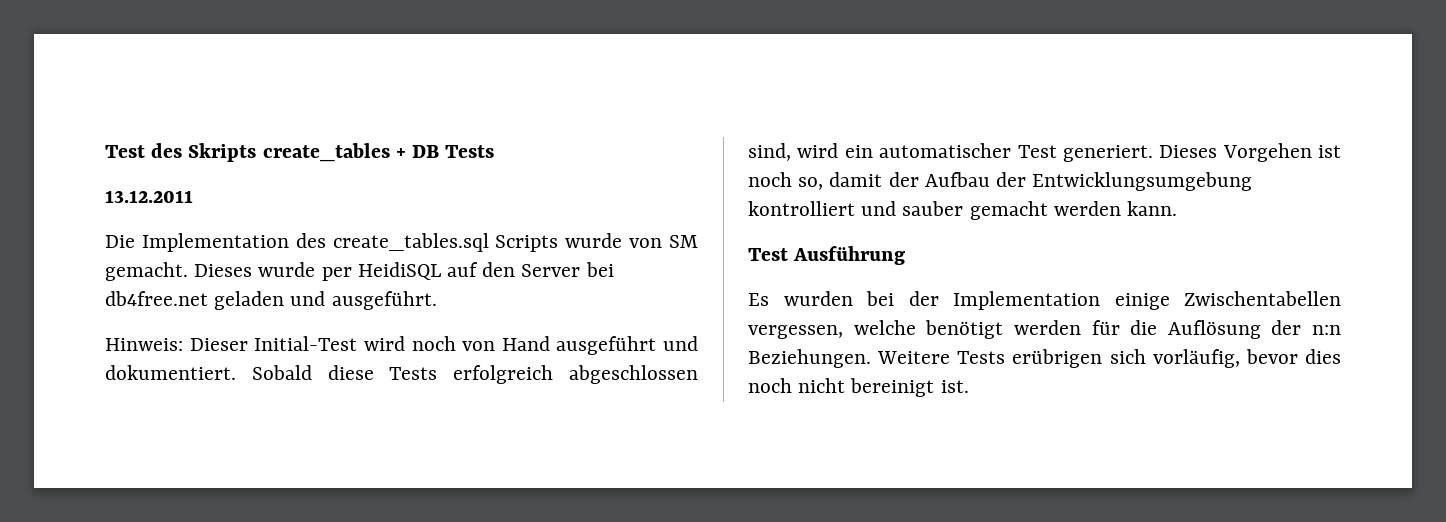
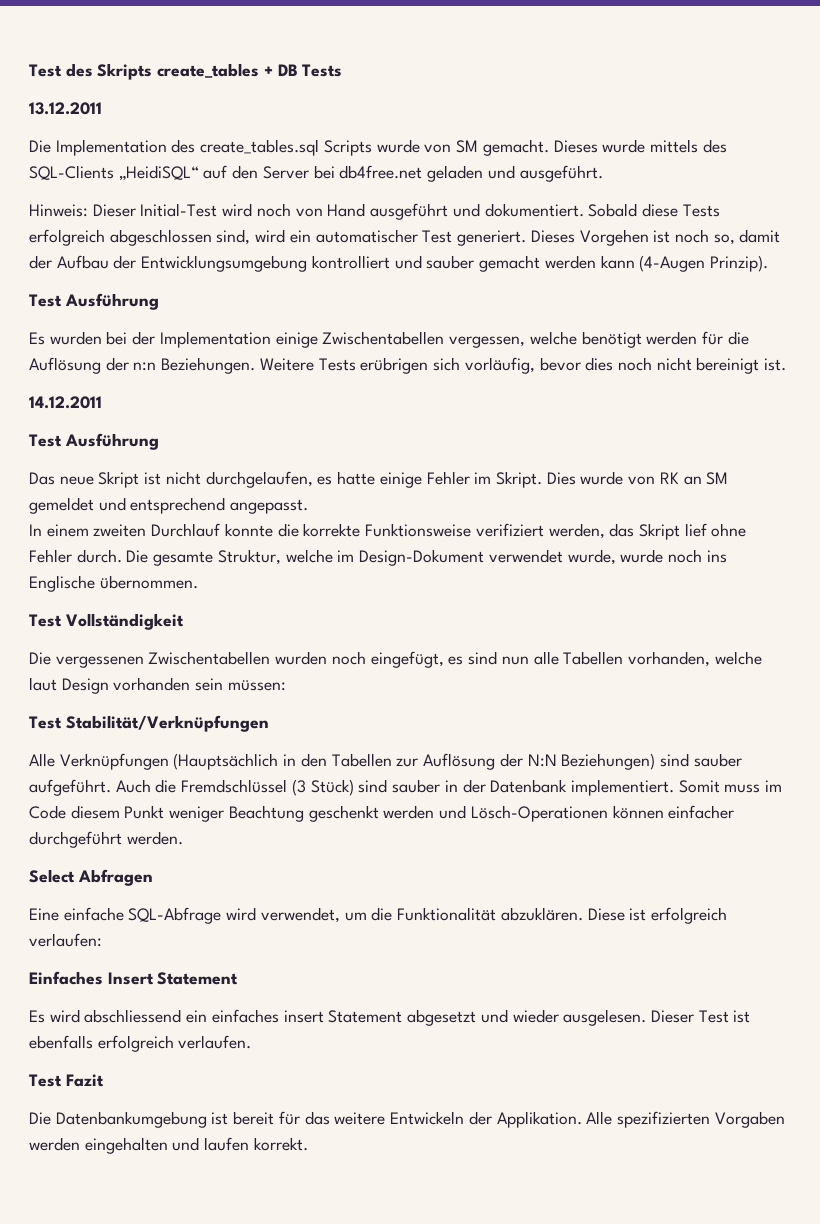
[321,262,441,281] per HeidiSQL -> [649,139,727,153] [29,165,199,181] mittels des SQL-Clients „HeidiSQL“
[1127,201,1178,216] kann. -> [600,255,768,272] kann (4-Augen Prinzip).
(969, 386) none -> [29,396,102,409] [29,433,159,450] [29,471,729,488] [29,497,309,514] [29,523,747,540] [29,549,727,566] [29,575,198,592] [29,613,184,630] [29,651,762,668] [29,677,286,694] [29,715,269,732] [29,753,742,770] [29,779,783,796] [29,805,735,822] [29,831,183,848] [29,869,153,886] [29,907,727,924] [29,933,102,947] [29,971,239,985] [29,1009,751,1026] [29,1035,252,1052] [29,1074,104,1087] [29,1111,785,1128] [29,1137,308,1154] // 14.12.2011 // Test Ausführung // Das neue Skript ist nicht durchgelaufen, es hatte einige Fehler im Skript. Dies wurde von RK an SM gemeldet und entsprechend angepasst. // In einem zweiten Durchlauf konnte die korrekte Funktionsweise verifiziert werden, das Skript lief ohne Fehler durch. Die gesamte Struktur, welche im Design-Dokument verwendet wurde, wurde noch ins Englische übernommen. // Test Vollständigkeit // Die vergessenen Zwischentabellen wurden noch eingefügt, es sind nun alle Tabellen vorhanden, welche laut Design vorhanden sein müssen: // Test Stabilität/Verknüpfungen // Alle Verknüpfungen (Hauptsächlich in den Tabellen zur Auflösung der N:N Beziehungen) sind sauber aufgeführt. Auch die Fremdschlüssel (3 Stück) sind sauber in der Datenbank implementiert. Somit muss im Code diesem Punkt weniger Beachtung geschenkt werden und Lösch-Operationen können einfacher durchgeführt werden. // Select Abfragen // Eine einfache SQL-Abfrage wird verwendet, um die Funktionalität abzuklären. Diese ist erfolgreich verlaufen: // Einfaches Insert Statement // Es wird abschliessend ein einfaches insert Statement abgesetzt und wieder ausgelesen. Dieser Test ist ebenfalls erfolgreich verlaufen. // Test Fazit // Die Datenbankumgebung ist bereit für das weitere Entwickeln der Applikation. Alle spezifizierten Vorgaben werden eingehalten und laufen korrekt.

